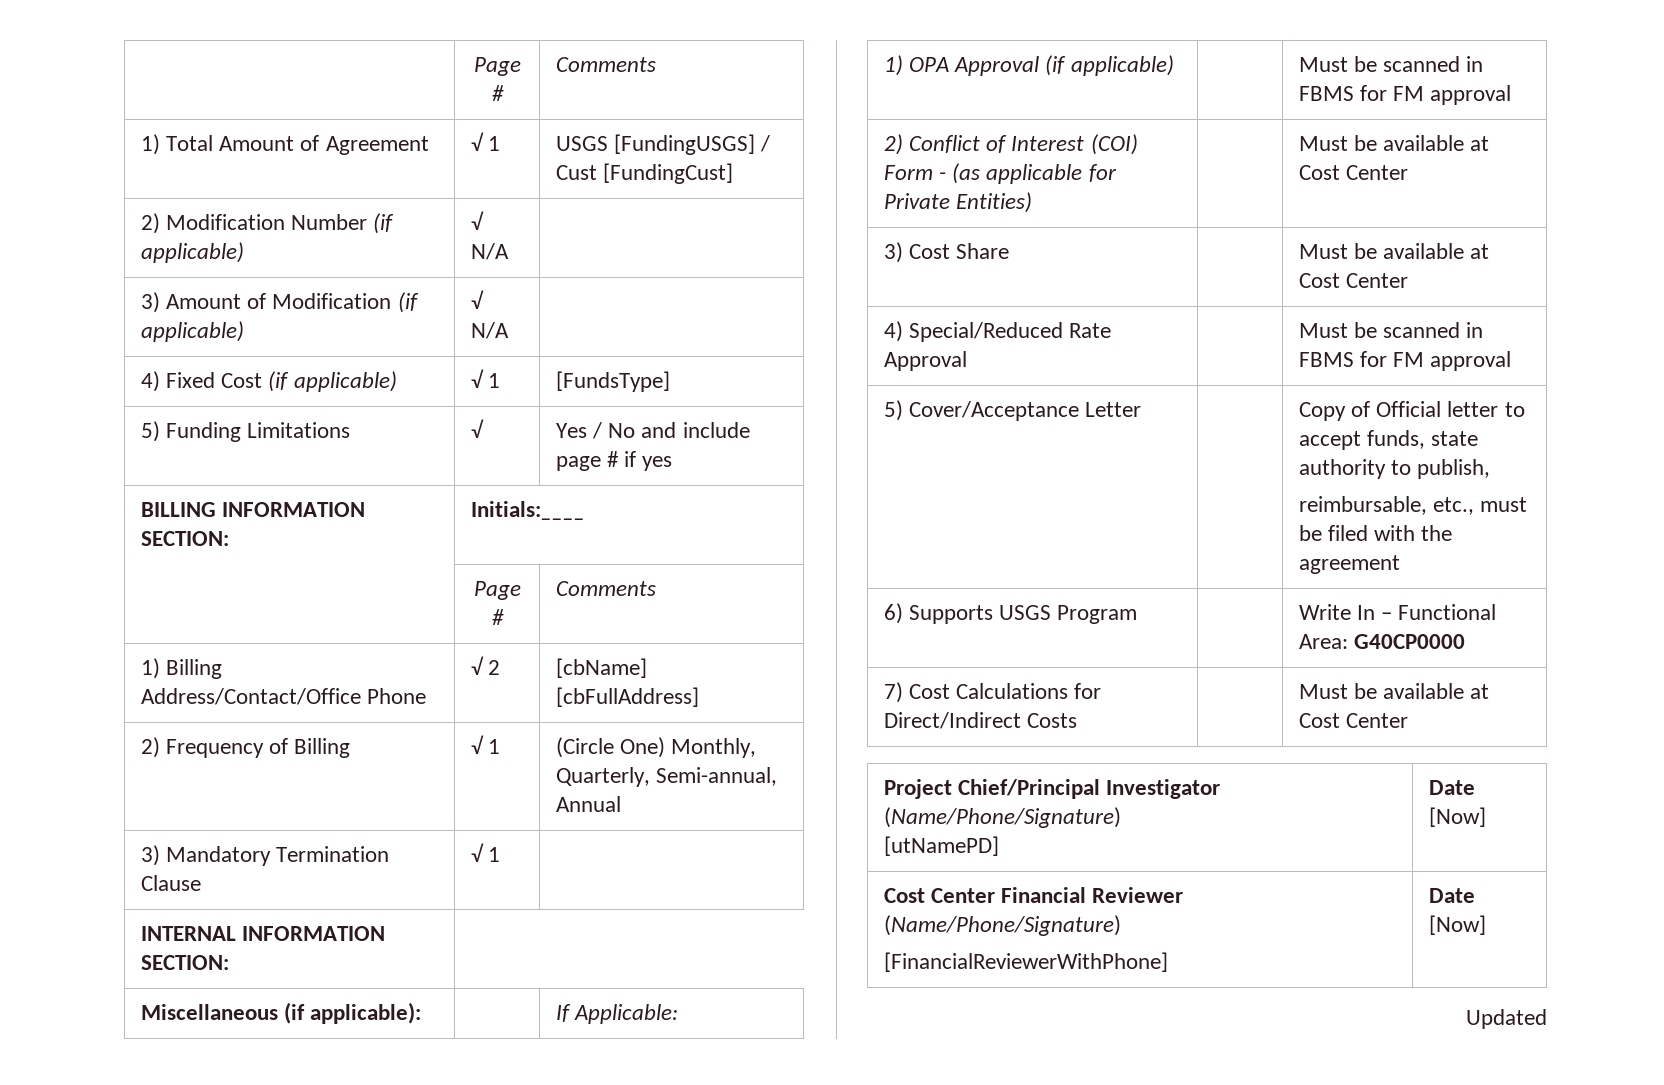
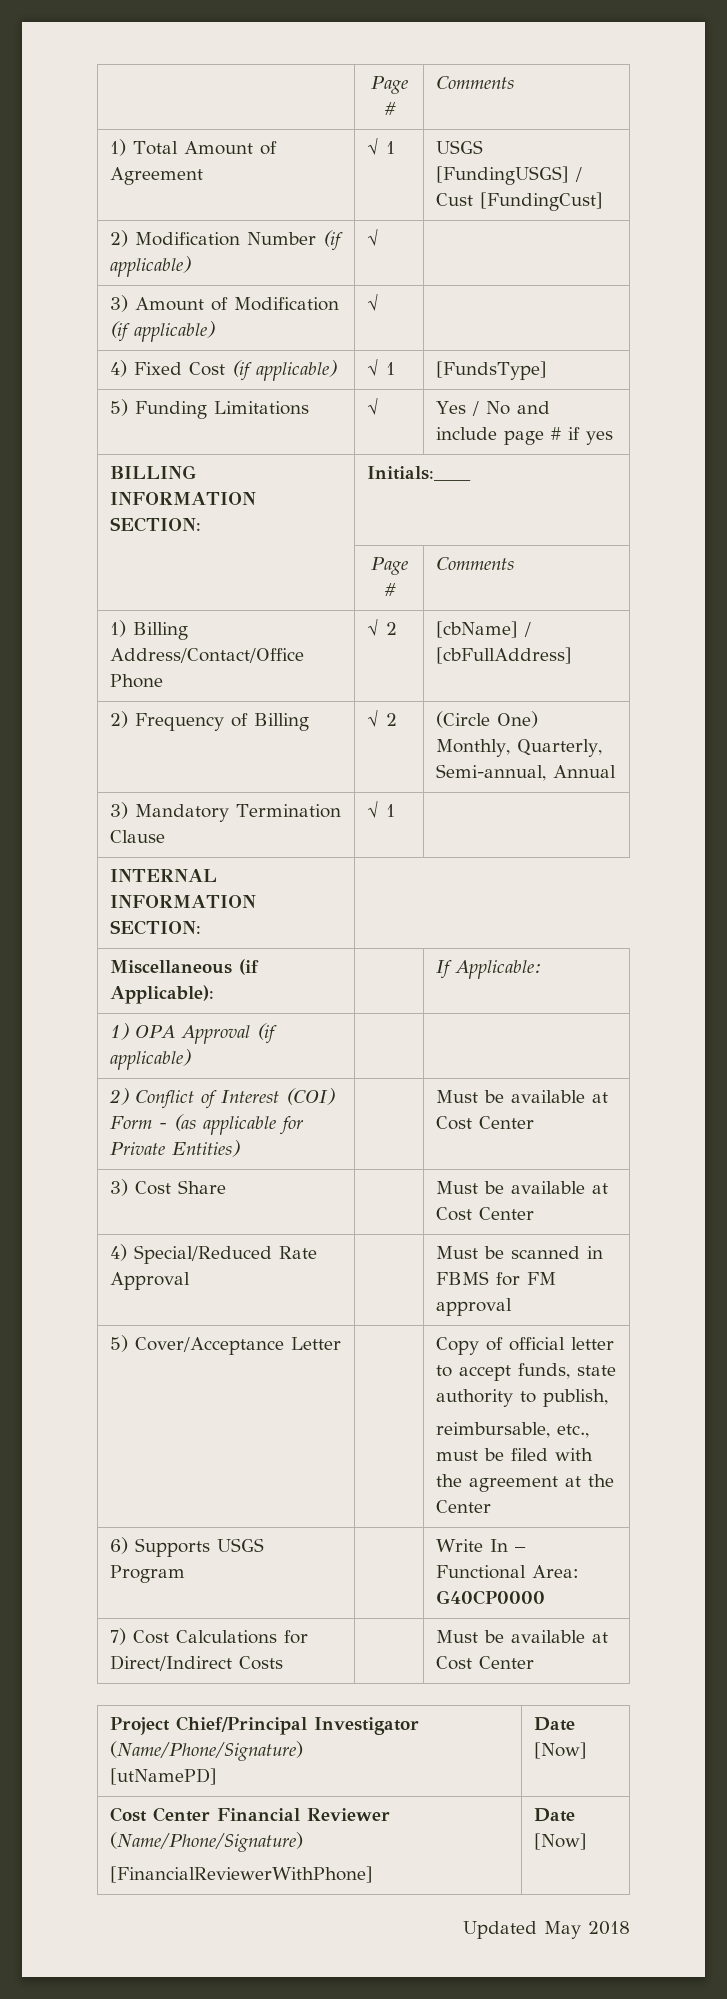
[470,243,509,260] N/A -> (380, 237) none
[470,322,509,339] N/A -> (380, 302) none
(647, 668) none -> [524,622,532,637] /
[487,739,500,754] 1 -> [386,713,398,726] 2
[310,1002,422,1024] applicable): -> [110,985,215,1004] Applicable):
[1298,56,1484,72] [1298,85,1512,105] Must be scanned in FBMS for FM approval -> (192, 1059) none
[1376,401,1442,417] Official -> [509,1337,566,1351] official
(1400, 564) none -> [565,1474,615,1487] [436,1500,492,1513] at the Center
(1547, 1019) none -> [544,1921,630,1939] May 2018

